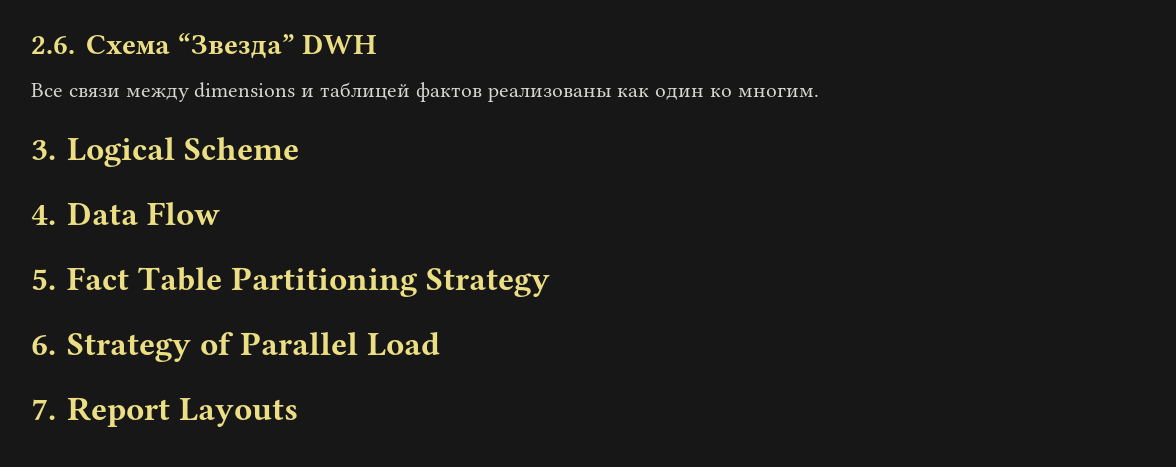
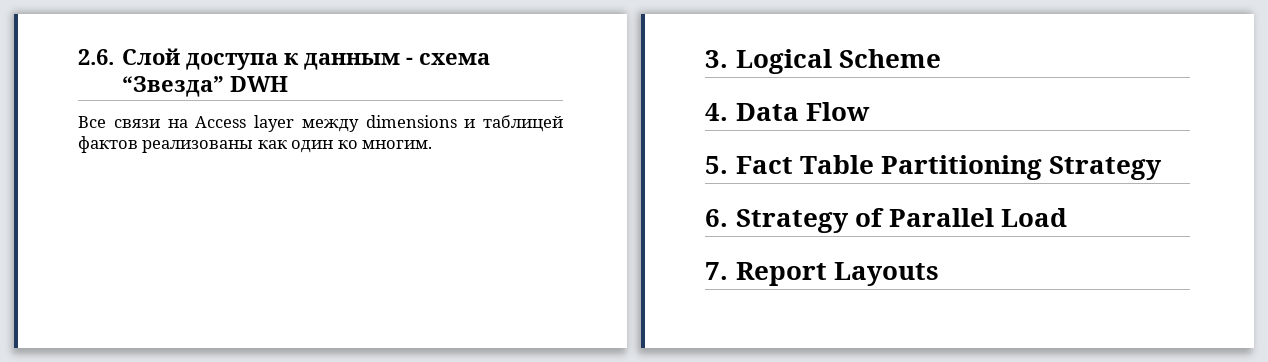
[85,35,170,54] Схема -> [122,48,491,70] Слой доступа к данным - схема
(120, 92) none -> [167,115,294,132] на Access layer

